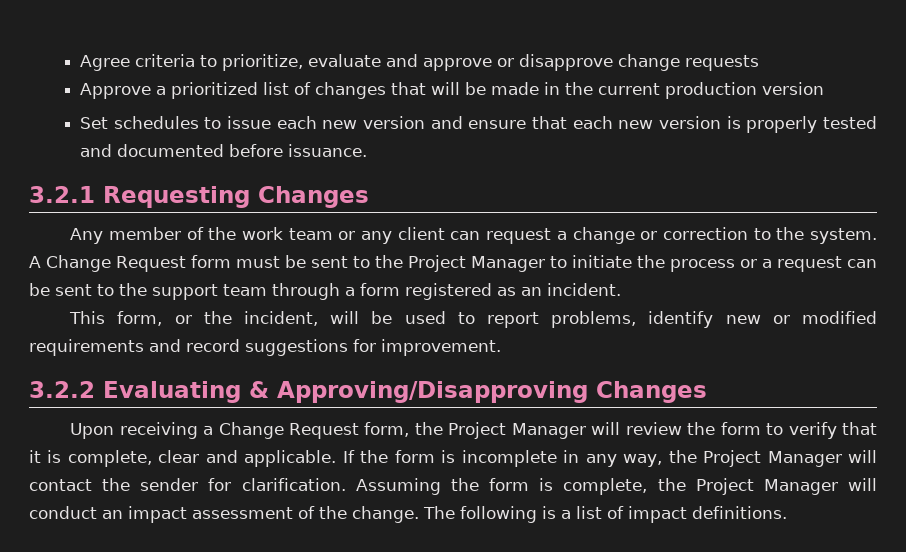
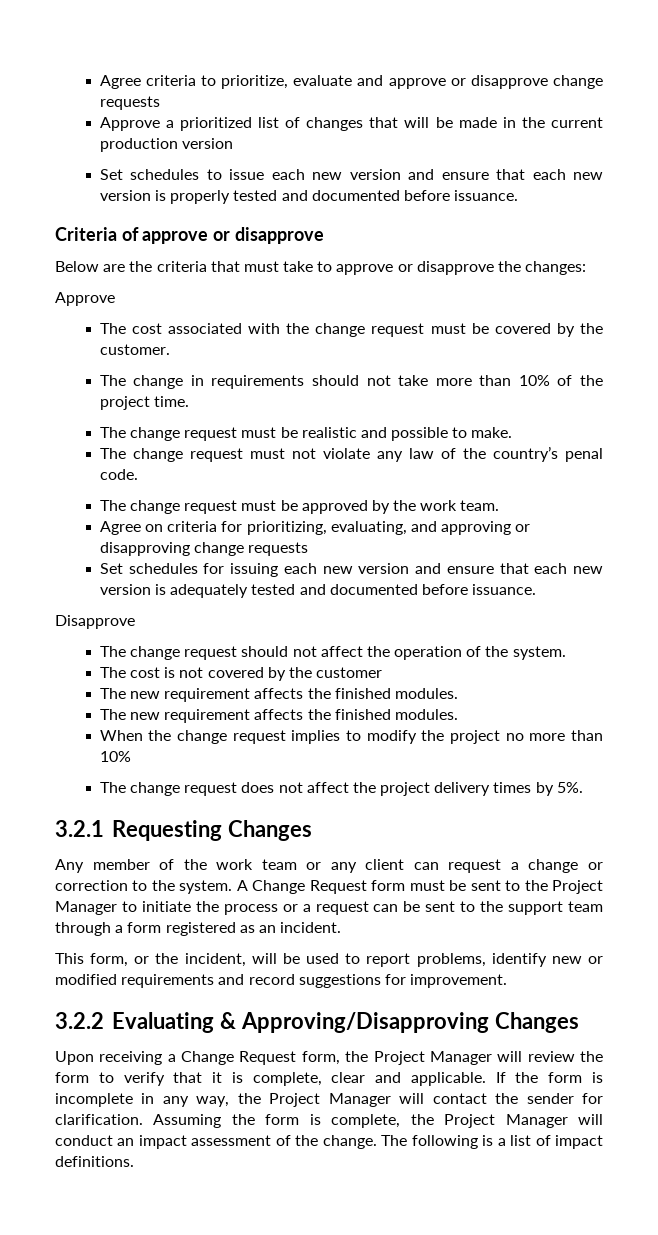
(367, 150) none -> [55,227,324,244] [55,261,587,275] [55,292,115,306] [99,323,604,337] [99,344,170,355] [99,375,603,389] [99,396,189,410] [99,427,513,441] [99,446,603,462] [99,469,138,480] [99,500,500,514] [99,521,531,535] [99,542,309,556] [99,563,603,577] [99,584,537,598] [55,615,135,629] [99,646,566,660] [99,667,383,681] [99,688,458,702] [99,709,458,723] [99,730,603,744] [99,751,131,762] [99,782,583,796] // Criteria of approve or disapprove // Below are the criteria that must take to approve or disapprove the changes: // Approve // The cost associated with the change request must be covered by the customer. // The change in requirements should not take more than 10% of the project time. // The change request must be realistic and possible to make. // The change request must not violate any law of the country’s penal code. // The change request must be approved by the work team. // Agree on criteria for prioritizing, evaluating, and approving or disapproving change requests // Set schedules for issuing each new version and ensure that each new version is adequately tested and documented before issuance. // Disapprove // The change request should not affect the operation of the system. // The cost is not covered by the customer // The new requirement affects the finished modules. // The new requirement affects the finished modules. // When the change request implies to modify the project no more than 10% // The change request does not affect the project delivery times by 5%.

